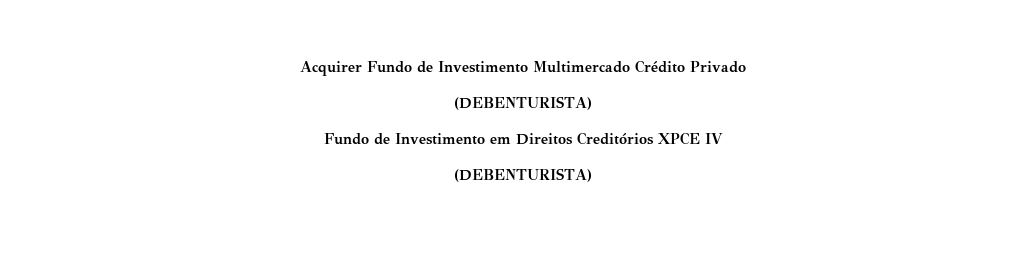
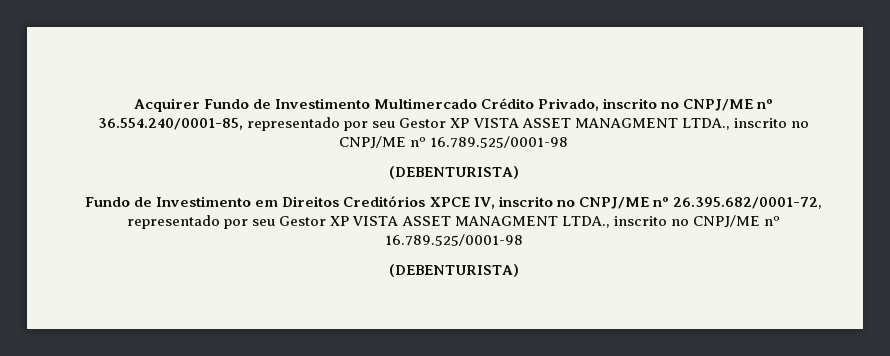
[690,61,746,73] Privado -> [538,98,774,111] [98,117,809,131] [338,136,569,149] Privado, inscrito no CNPJ/ME nº 36.554.240/0001-85, representado por seu Gestor XP VISTA ASSET MANAGMENT LTDA., inscrito no CNPJ/ME nº 16.789.525/0001-98
[704,133,723,144] IV -> [473,196,822,209] [127,215,780,229] [384,234,523,246] IV, inscrito no CNPJ/ME nº 26.395.682/0001-72, representado por seu Gestor XP VISTA ASSET MANAGMENT LTDA., inscrito no CNPJ/ME nº 16.789.525/0001-98

